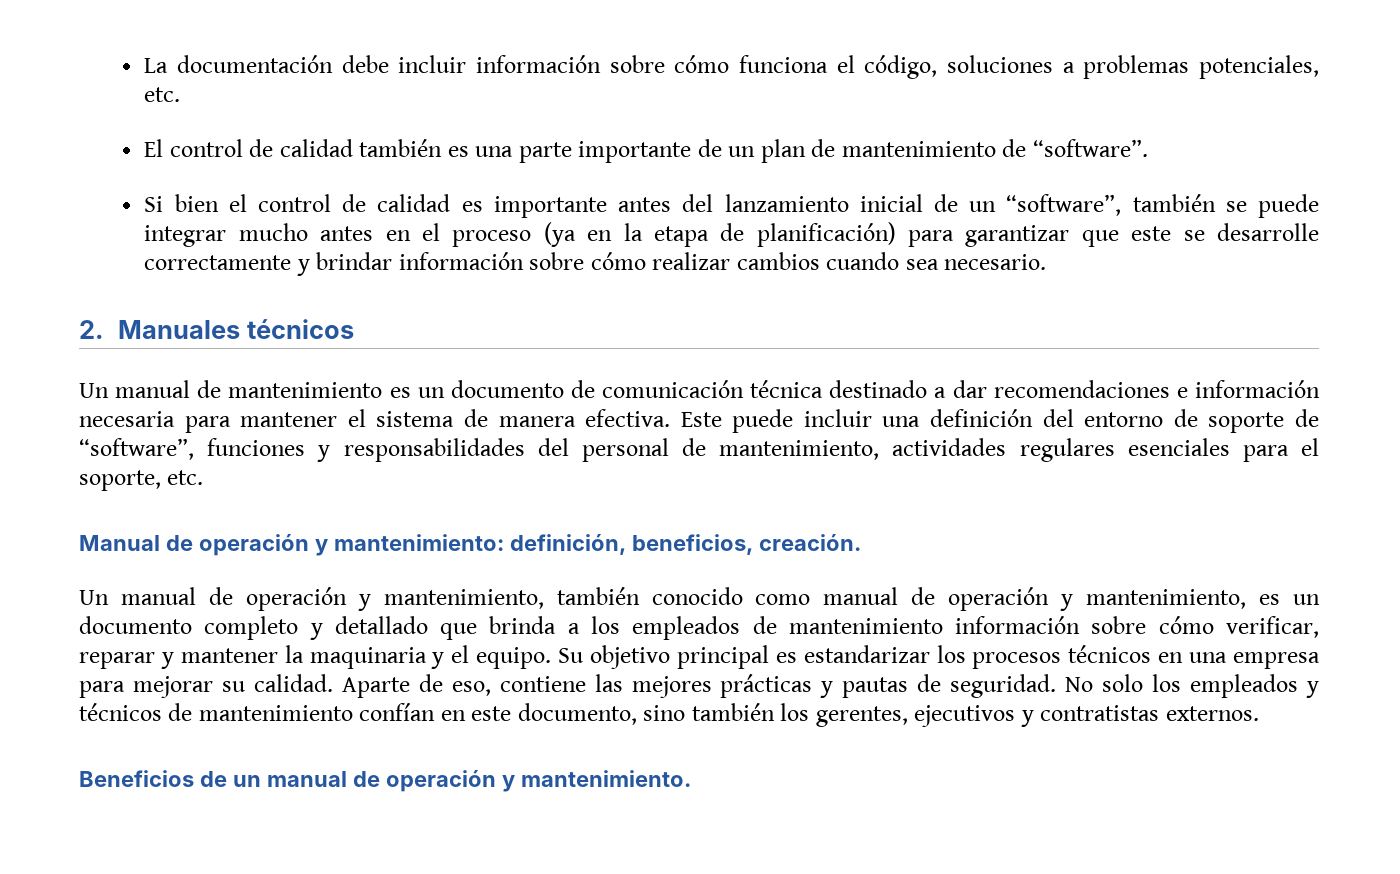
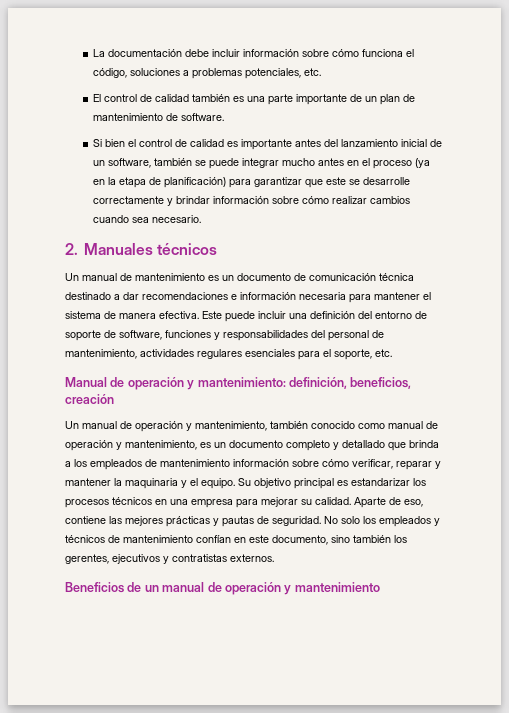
[1032,139,1148,157] “software”. -> [180,113,224,121] software.
[1006,194,1122,216] “software”, -> [107,158,151,168] software,
[79,438,194,460] “software”, -> [119,330,162,340] software,
[758,534,861,551] creación. -> [65,394,114,404] creación
[520,770,691,787] mantenimiento. -> [294,582,380,592] mantenimiento

